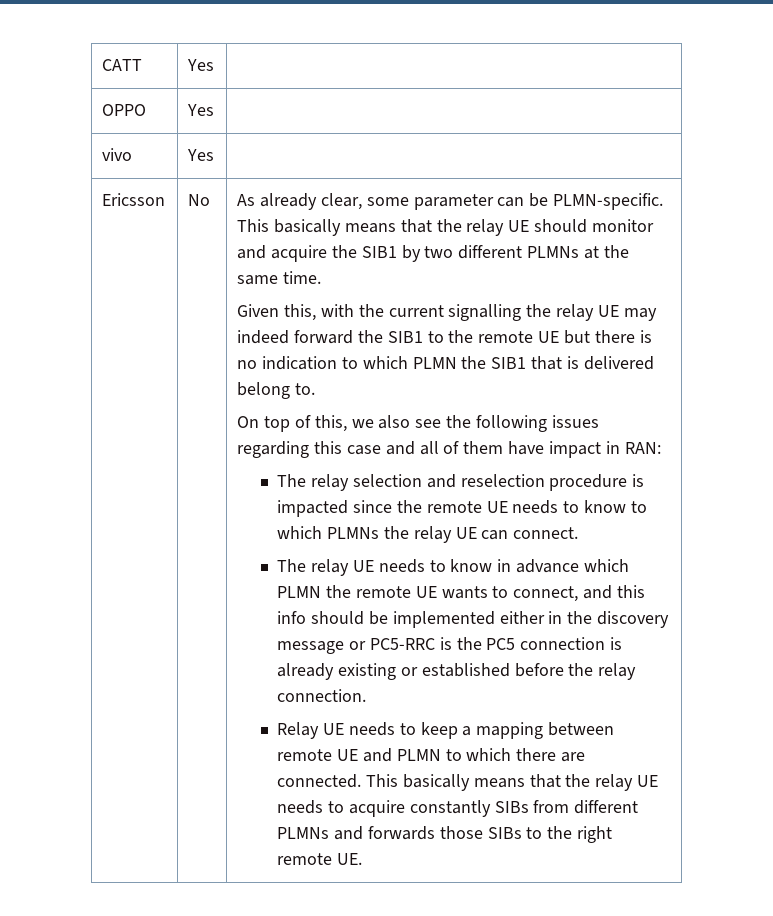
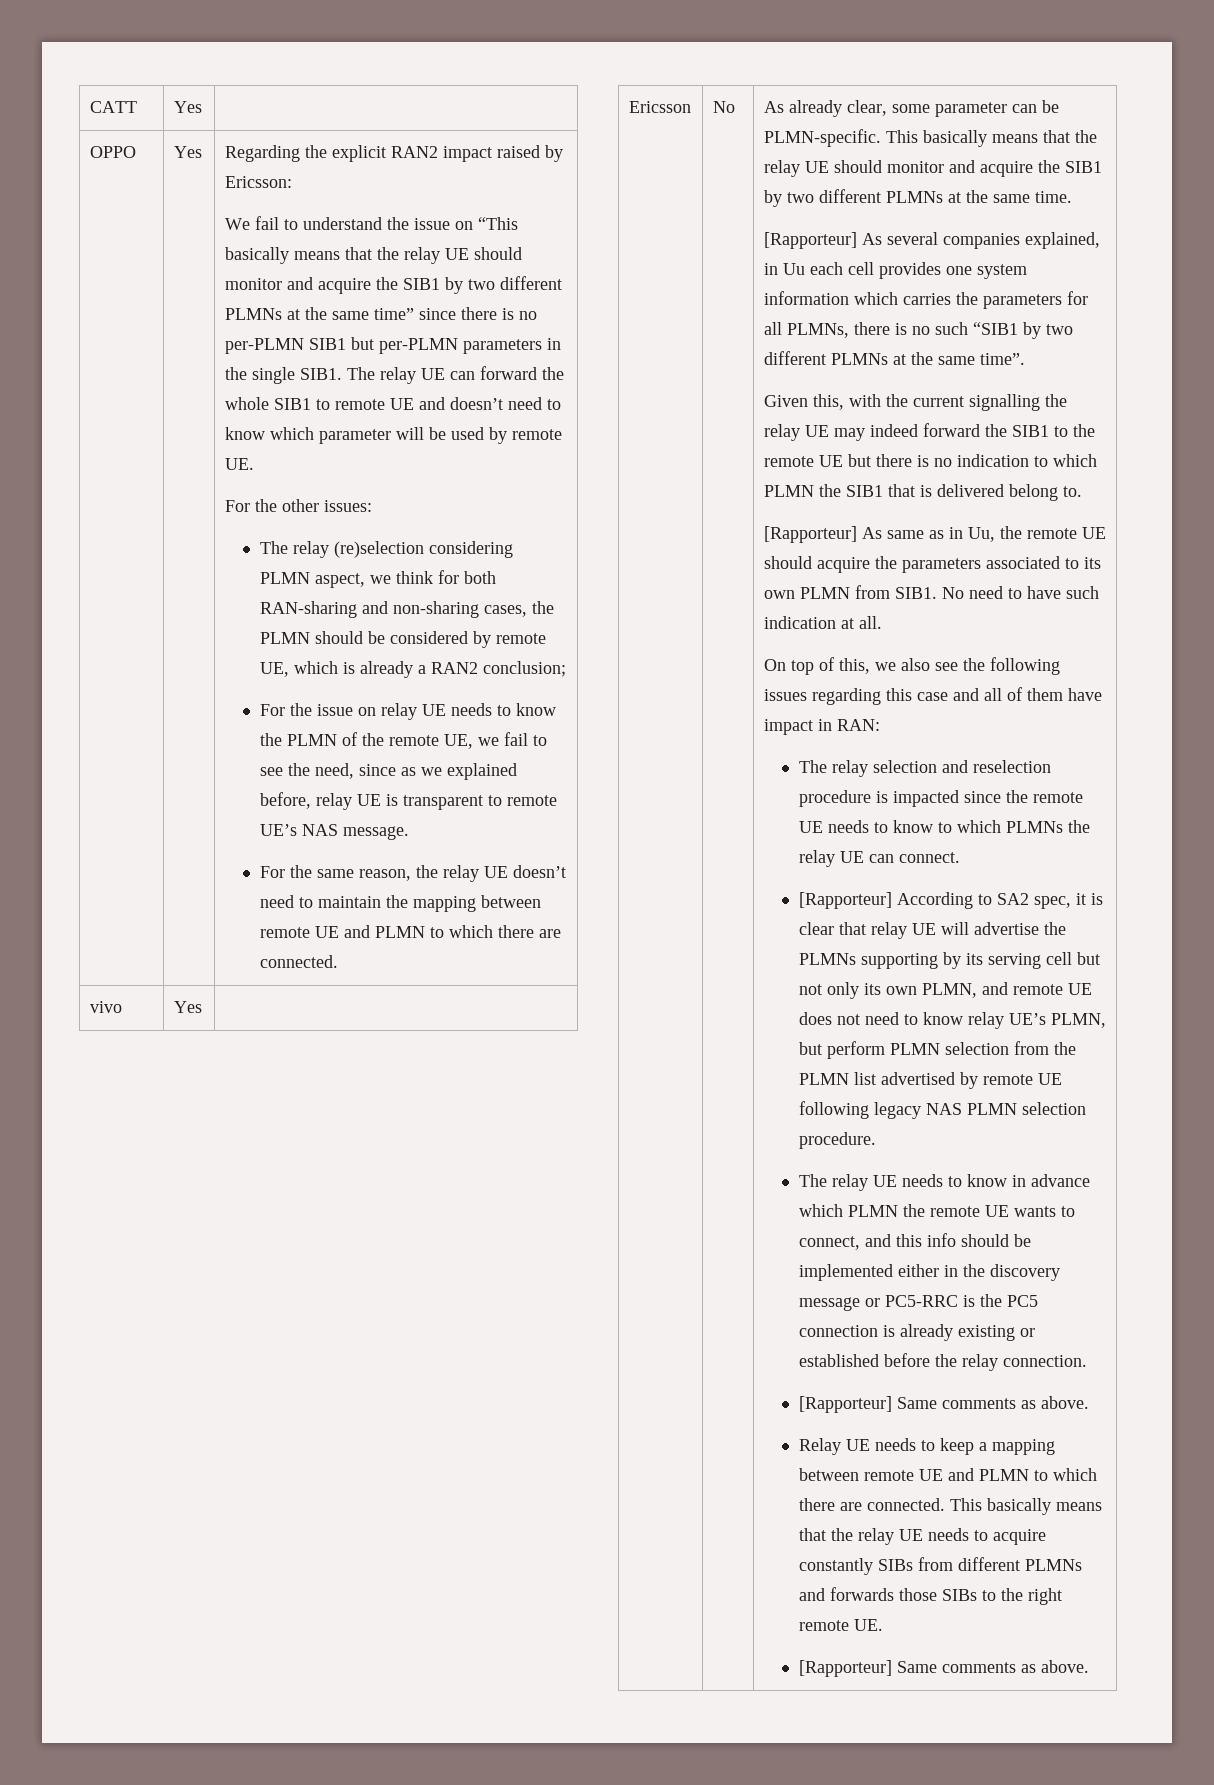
(215, 110) none -> [224,145,563,162] [224,176,292,188] [224,216,518,230] [224,247,522,264] [224,276,562,294] [224,307,537,320] [224,337,561,354] [224,366,564,384] [224,397,561,410] [224,427,562,444] [224,458,254,470] [224,499,372,512] [259,541,513,558] [259,570,496,588] [259,601,554,618] [259,631,546,648] [259,661,566,678] [259,703,556,720] [259,732,547,749] [259,763,517,780] [259,792,557,810] [259,824,409,840] [259,865,566,882] [259,895,541,912] [259,925,561,938] [259,955,338,968] Regarding the explicit RAN2 impact raised by Ericsson: // We fail to understand the issue on “This basically means that the relay UE should monitor and acquire the SIB1 by two different PLMNs at the same time” since there is no per-PLMN SIB1 but per-PLMN parameters in the single SIB1. The relay UE can forward the whole SIB1 to remote UE and doesn’t need to know which parameter will be used by remote UE. // For the other issues: // The relay (re)selection considering PLMN aspect, we think for both RAN-sharing and non-sharing cases, the PLMN should be considered by remote UE, which is already a RAN2 conclusion; // For the issue on relay UE needs to know the PLMN of the remote UE, we fail to see the need, since as we explained before, relay UE is transparent to remote UE’s NAS message. // For the same reason, the relay UE doesn’t need to maintain the mapping between remote UE and PLMN to which there are connected.
(322, 277) none -> [763,232,1100,249] [763,262,1027,279] [763,291,1088,309] [763,322,1073,339] [763,351,1025,365] // [Rapporteur] As several companies explained, in Uu each cell provides one system information which carries the parameters for all PLMNs, there is no such “SIB1 by two different PLMNs at the same time”.
(316, 389) none -> [763,526,1106,543] [763,556,1101,573] [763,585,1099,599] [763,616,882,629] // [Rapporteur] As same as in Uu, the remote UE should acquire the parameters associated to its own PLMN from SIB1. No need to have such indication at all.
(579, 533) none -> [798,892,1103,909] [798,922,1066,939] [798,952,1100,969] [798,982,1092,999] [798,1012,1106,1029] [798,1041,1076,1059] [798,1072,1062,1089] [798,1101,1086,1119] [798,1132,876,1149] // [Rapporteur] According to SA2 spec, it is clear that relay UE will advertise the PLMNs supporting by its serving cell but not only its own PLMN, and remote UE does not need to know relay UE’s PLMN, but perform PLMN selection from the PLMN list advertised by remote UE following legacy NAS PLMN selection procedure.
(367, 695) none -> [798,1396,1089,1413] // [Rapporteur] Same comments as above.
(362, 859) none -> [798,1660,1089,1677] // [Rapporteur] Same comments as above.

